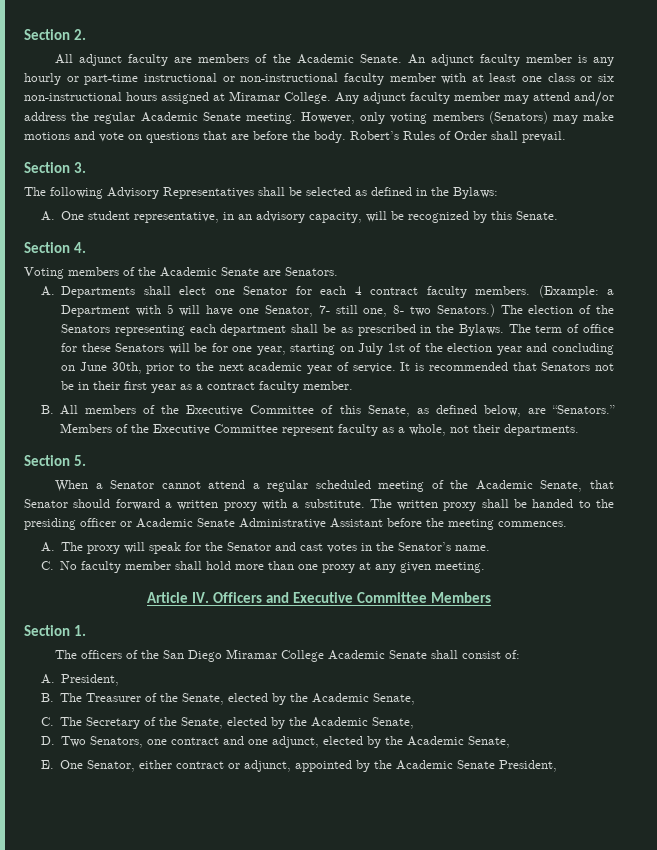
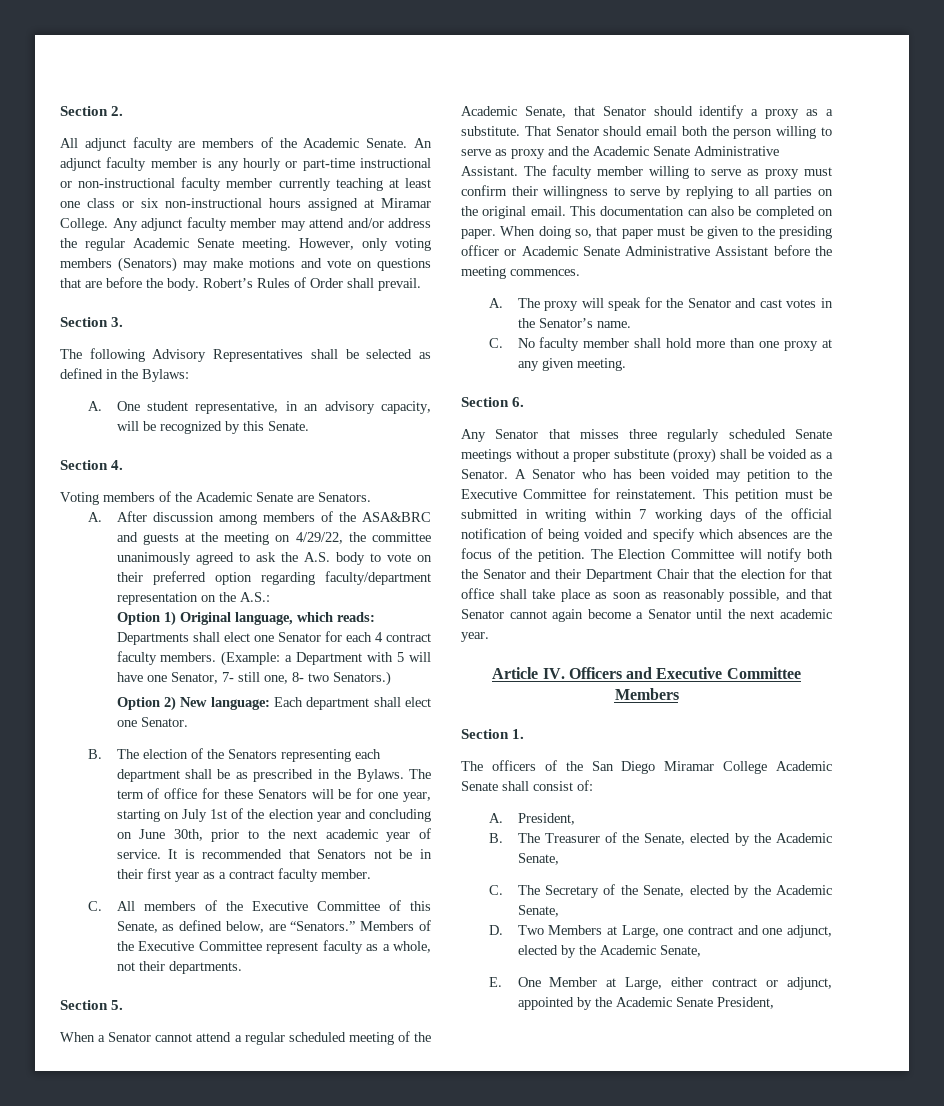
[441,73,467,84] with -> [278,178,383,191] currently teaching
(55, 291) none -> [116,511,431,525] [116,532,431,545] [116,552,433,565] [116,571,431,585] [116,592,270,605] [116,611,375,626] After discussion among members of the ASA&BRC and guests at the meeting on 4/29/22, the committee unanimously agreed to ask the A.S. body to vote on their preferred option regarding faculty/department representation on the A.S.: // Option 1) Original language, which reads:
(495, 310) none -> [116,696,431,711] [116,717,188,727] [88,749,103,759] // Option 2) New language: Each department shall elect one Senator. // B.
[40,405,54,414] B. -> [88,901,103,911] C.
[115,499,574,511] forward a written proxy with a substitute. The written proxy shall be handed -> [699,105,834,119] [461,126,832,139] [461,146,779,159] [461,165,832,179] [461,185,833,199] [461,206,833,219] [461,226,739,239] identify a proxy as a substitute. That Senator should email both the person willing to serve as proxy and the Academic Senate Administrative Assistant. The faculty member willing to serve as proxy must confirm their willingness to serve by replying to all parties on the original email. This documentation can also be completed on paper. When doing so, that paper must be given
(486, 567) none -> [461,397,525,407] [461,429,832,442] [461,448,833,463] [461,469,832,482] [461,488,832,502] [461,508,832,522] [461,528,832,542] [461,548,833,562] [461,568,832,582] [461,588,832,602] [461,609,832,622] [461,632,489,642] // Section 6. // Any Senator that misses three regularly scheduled Senate meetings without a proper substitute (proxy) shall be voided as a Senator. A Senator who has been voided may petition to the Executive Committee for reinstatement. This petition must be submitted in writing within 7 working days of the official notification of being voided and specify which absences are the focus of the petition. The Election Committee will notify both the Senator and their Department Chair that the election for that office shall take place as soon as reasonably possible, and that Senator cannot again become a Senator until the next academic year.
[90,736,144,748] Senators, -> [548,925,659,938] Members at Large,
[87,760,136,772] Senator, -> [549,977,663,990] Member at Large,

